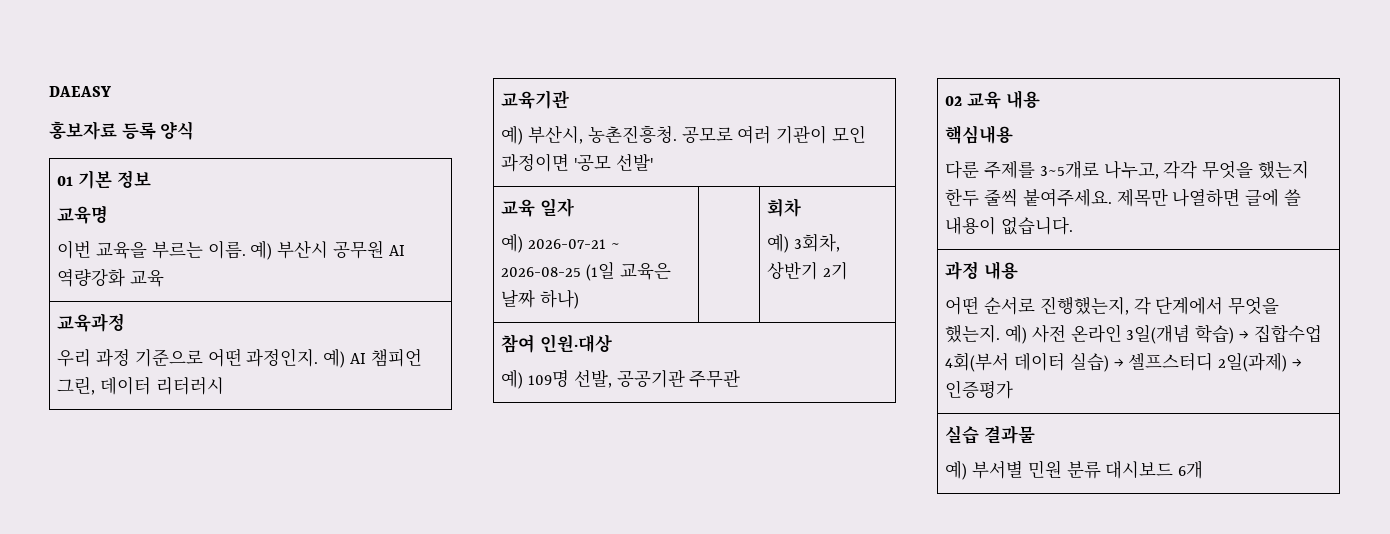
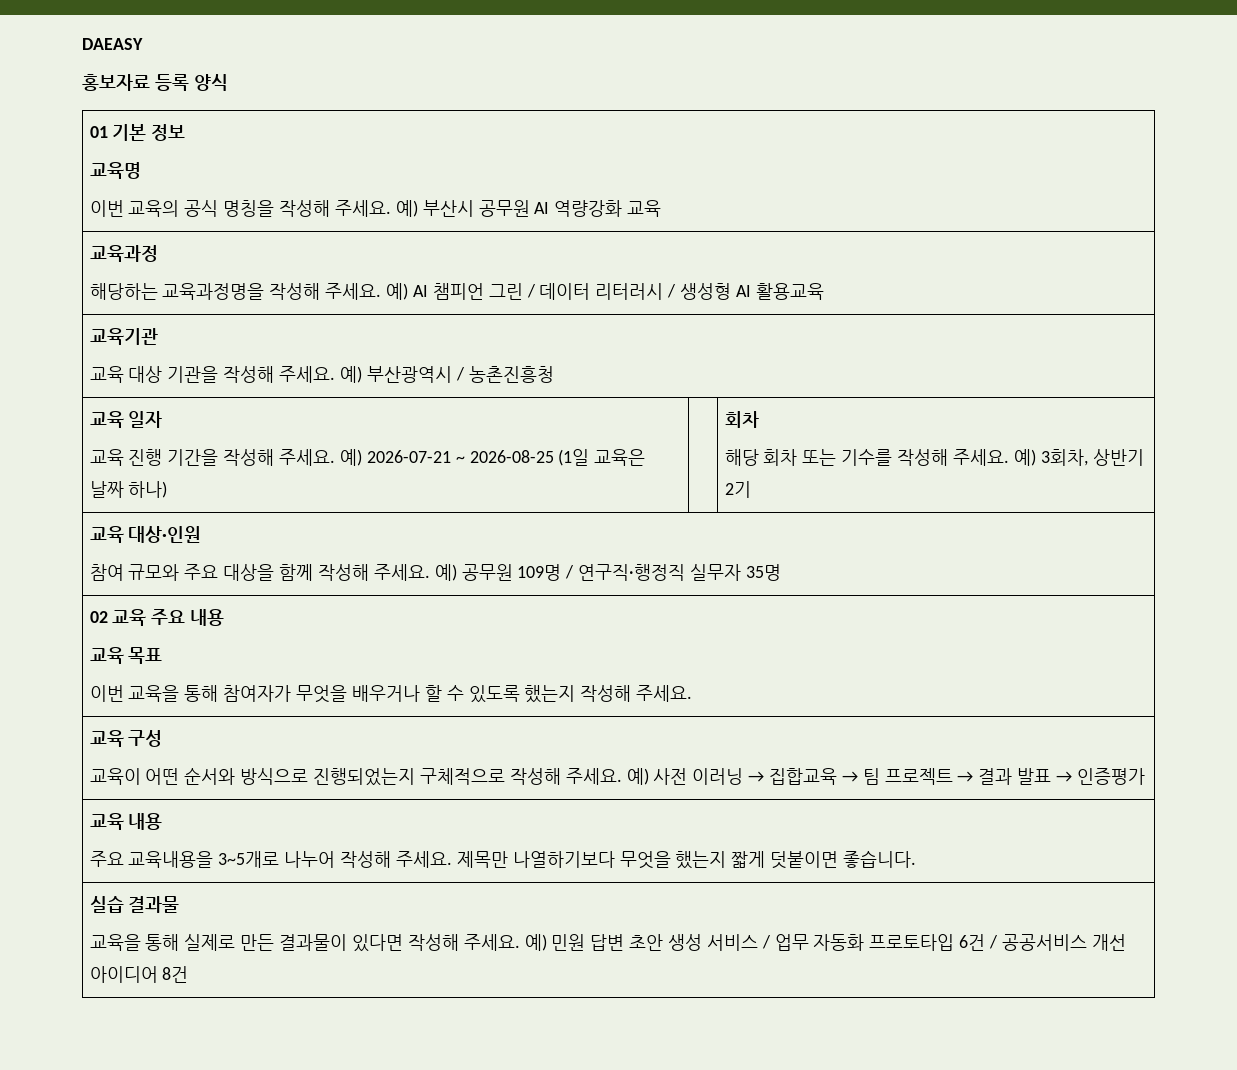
[96,240,246,259] 교육을 부르는 이름. -> [128,200,391,217] 교육의 공식 명칭을 작성해 주세요.
[57,348,319,367] 우리 과정 기준으로 어떤 과정인지. -> [89,283,382,300] 해당하는 교육과정명을 작성해 주세요.
[57,377,96,395] 그린, -> [488,283,536,300] 그린 /
[501,90,570,109] [501,125,866,145] [501,153,653,172] [501,198,575,217] // 교육기관 // 예) 부산시, 농촌진흥청. 공모로 여러 기관이 모인 과정이면 '공모 선발' // 교육 일자 // -> [667,283,824,300] [89,328,158,345] [89,366,554,383] [89,411,163,428] [89,449,336,466] / 생성형 AI 활용교육 // 교육기관 // 교육 대상 기관을 작성해 주세요. 예) 부산광역시 / 농촌진흥청 // 교육 일자 // 교육 진행 기간을 작성해 주세요.
[767,233,841,253] [767,262,849,280] [501,334,613,353] [501,369,741,389] 예) 3회차, 상반기 2기 // 참여 인원·대상 // 예) 109명 선발, 공공기관 주무관 -> [724,449,1144,466] [724,481,751,498] [89,526,202,543] [89,564,781,581] 해당 회차 또는 기수를 작성해 주세요. 예) 3회차, 상반기 2기 // 교육 대상·인원 // 참여 규모와 주요 대상을 함께 작성해 주세요. 예) 공무원 109명 / 연구직·행정직 실무자 35명
[1005,90,1040,109] [945,125,1014,144] [945,160,1309,179] [945,188,1301,207] [945,216,1074,235] [945,261,1019,280] [945,296,1280,315] [945,324,1322,344] [945,352,1302,372] [945,380,1014,399] [945,425,1036,444] [945,460,1204,480] 내용 // 핵심내용 // 다룬 주제를 3~5개로 나누고, 각각 무엇을 했는지 한두 줄씩 붙여주세요. 제목만 나열하면 글에 쓸 내용이 없습니다. // 과정 내용 // 어떤 순서로 진행했는지, 각 단계에서 무엇을 했는지. 예) 사전 온라인 3일(개념 학습) → 집합수업 4회(부서 데이터 실습) → 셀프스터디 2일(과제) → 인증평가 // 실습 결과물 // 예) 부서별 민원 분류 대시보드 6개 -> [151,609,225,626] [89,647,163,664] [89,685,693,703] [89,730,163,747] [89,767,1145,786] [89,813,163,830] [89,850,916,869] [89,896,180,913] [89,934,1126,952] [89,966,189,983] 주요 내용 // 교육 목표 // 이번 교육을 통해 참여자가 무엇을 배우거나 할 수 있도록 했는지 작성해 주세요. // 교육 구성 // 교육이 어떤 순서와 방식으로 진행되었는지 구체적으로 작성해 주세요. 예) 사전 이러닝 → 집합교육 → 팀 프로젝트 → 결과 발표 → 인증평가 // 교육 내용 // 주요 교육내용을 3~5개로 나누어 작성해 주세요. 제목만 나열하기보다 무엇을 했는지 짧게 덧붙이면 좋습니다. // 실습 결과물 // 교육을 통해 실제로 만든 결과물이 있다면 작성해 주세요. 예) 민원 답변 초안 생성 서비스 / 업무 자동화 프로토타입 6건 / 공공서비스 개선 아이디어 8건

